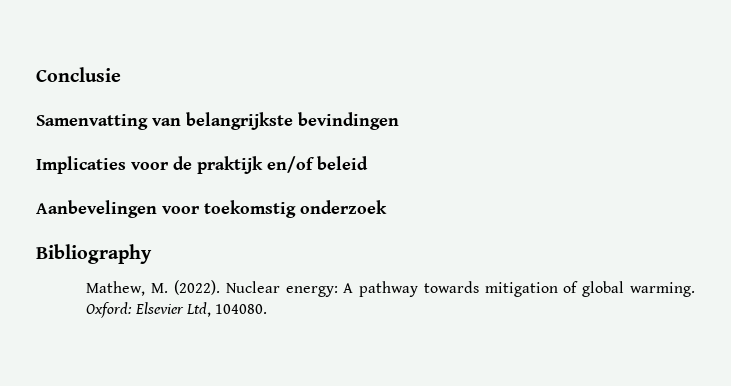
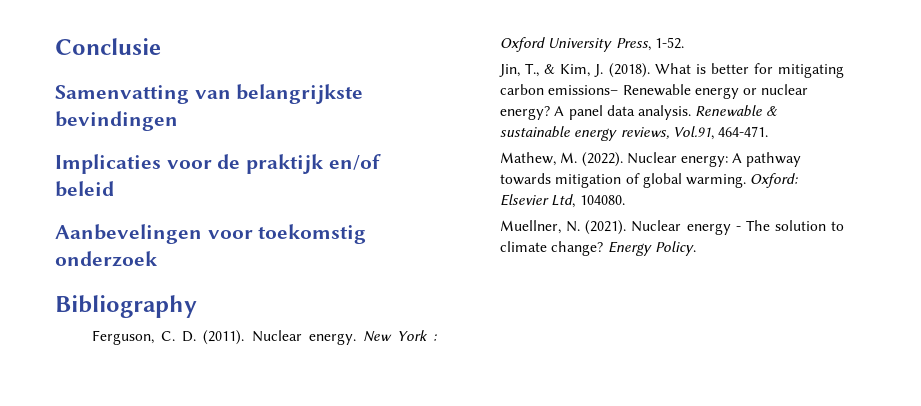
(152, 254) none -> [92,330,437,345] [500,37,684,52] [499,63,844,78] [500,84,809,99] [500,105,778,120] [500,126,768,141] // Ferguson, C. D. (2011). Nuclear energy. New York : Oxford University Press, 1-52. // Jin, T., & Kim, J. (2018). What is better for mitigating carbon emissions– Renewable energy or nuclear energy? A panel data analysis. Renewable & sustainable energy reviews, Vol.91, 464-471.
(267, 309) none -> [500,220,844,235] [500,241,696,256] // Muellner, N. (2021). Nuclear energy - The solution to climate change? Energy Policy.

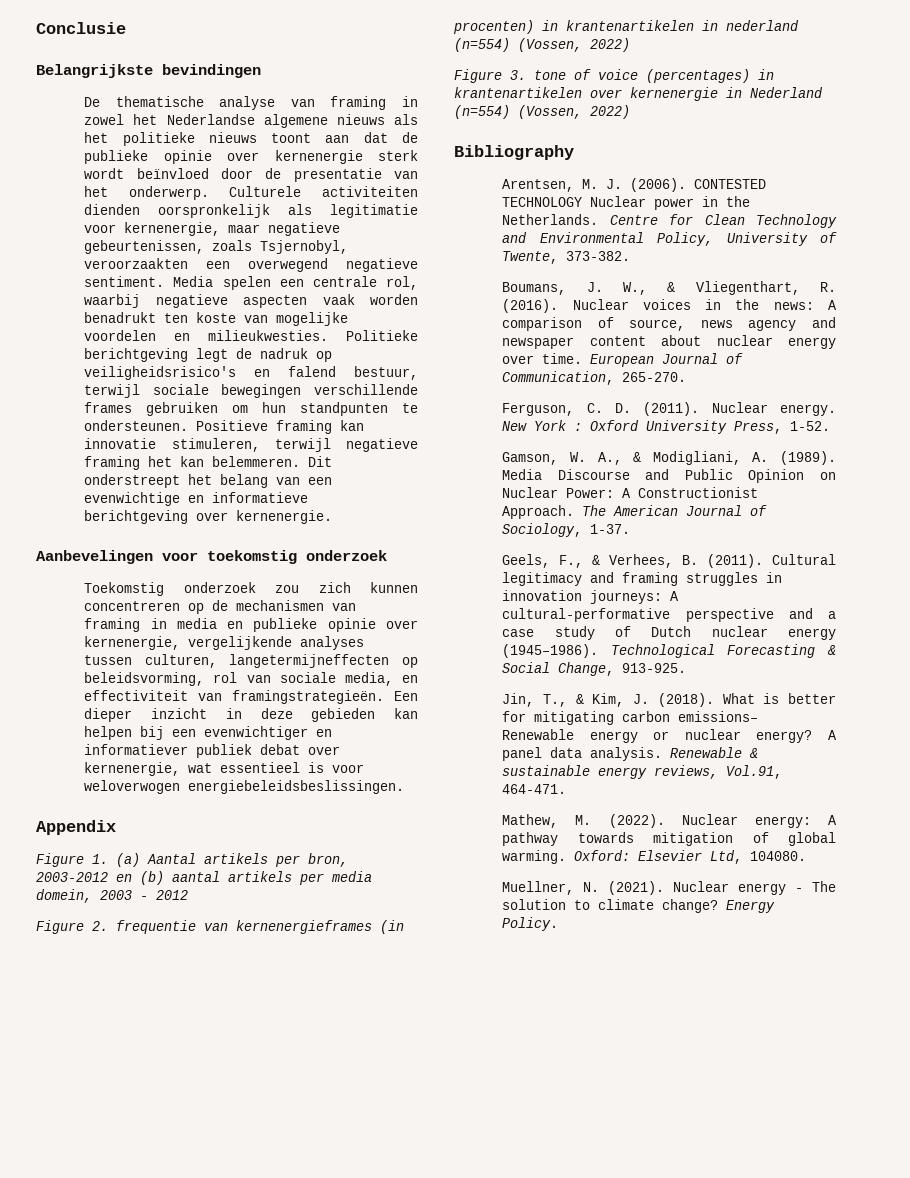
[55,84,364,104] [55,111,178,131] [55,154,381,174] [55,181,114,197] [55,224,367,244] [55,251,158,267] [55,295,197,318] Samenvatting van belangrijkste bevindingen // Implicaties voor de praktijk en/of beleid // Aanbevelingen voor toekomstig onderzoek // Bibliography -> [36,64,261,78] [84,96,419,110] [84,114,418,128] [84,132,418,146] [84,150,419,164] [84,168,419,182] [84,186,419,200] [84,204,418,218] [84,222,341,236] [84,240,349,254] [84,258,418,272] [84,276,418,290] [84,294,418,308] [84,312,349,326] [84,330,418,341] [84,348,333,362] [84,366,418,380] [84,384,419,398] [84,402,418,416] [84,420,365,434] [84,438,419,452] [84,456,333,470] [84,474,333,488] [84,492,309,506] [84,510,333,524] [36,550,387,564] [84,582,418,596] [84,600,357,614] [84,618,418,632] [84,636,365,650] [84,654,419,668] [84,672,418,686] [84,690,418,704] [84,708,418,722] [84,726,333,740] [84,744,341,758] [84,762,365,776] [84,780,405,794] [36,820,116,835] [36,853,348,867] [36,871,372,885] [36,889,188,903] [36,920,404,934] [453,20,799,34] [454,38,630,52] [454,69,774,83] [454,87,823,101] [454,105,630,119] [454,145,574,160] [502,178,767,192] [502,196,751,210] [502,214,837,228] [502,232,837,246] [502,251,631,264] [502,281,836,295] [502,299,837,313] [502,317,837,331] [502,335,836,349] [502,353,744,367] [502,371,687,385] Belangrijkste bevindingen // De thematische analyse van framing in zowel het Nederlandse algemene nieuws als het politieke nieuws toont aan dat de publieke opinie over kernenergie sterk wordt beïnvloed door de presentatie van het onderwerp. Culturele activiteiten dienden oorspronkelijk als legitimatie voor kernenergie, maar negatieve gebeurtenissen, zoals Tsjernobyl, veroorzaakten een overwegend negatieve sentiment. Media spelen een centrale rol, waarbij negatieve aspecten vaak worden benadrukt ten koste van mogelijke voordelen en milieukwesties. Politieke berichtgeving legt de nadruk op veiligheidsrisico's en falend bestuur, terwijl sociale bewegingen verschillende frames gebruiken om hun standpunten te ondersteunen. Positieve framing kan innovatie stimuleren, terwijl negatieve framing het kan belemmeren. Dit onderstreept het belang van een evenwichtige en informatieve berichtgeving over kernenergie. // Aanbevelingen voor toekomstig onderzoek // Toekomstig onderzoek zou zich kunnen concentreren op de mechanismen van framing in media en publieke opinie over kernenergie, vergelijkende analyses tussen culturen, langetermijneffecten op beleidsvorming, rol van sociale media, en effectiviteit van framingstrategieën. Een dieper inzicht in deze gebieden kan helpen bij een evenwichtiger en informatiever publiek debat over kernenergie, wat essentieel is voor weloverwogen energiebeleidsbeslissingen. // Appendix // Figure 1. (a) Aantal artikels per bron, 2003-2012 en (b) aantal artikels per media domein, 2003 - 2012 // Figure 2. frequentie van kernenergieframes (in procenten) in krantenartikelen in nederland (n=554) (Vossen, 2022) // Figure 3. tone of voice (percentages) in krantenartikelen over kernenergie in Nederland (n=554) (Vossen, 2022) // Bibliography // Arentsen, M. J. (2006). CONTESTED TECHNOLOGY Nuclear power in the Netherlands. Centre for Clean Technology and Environmental Policy, University of Twente, 373-382. // Boumans, J. W., & Vliegenthart, R. (2016). Nuclear voices in the news: A comparison of source, news agency and newspaper content about nuclear energy over time. European Journal of Communication, 265-270.
(684, 43) none -> [502,451,836,465] [502,469,836,483] [502,487,759,498] [502,505,768,519] [502,523,631,537] [502,554,836,568] [502,572,783,586] [502,590,680,604] [502,608,836,622] [502,626,836,640] [502,644,836,658] [502,662,687,676] // Gamson, W. A., & Modigliani, A. (1989). Media Discourse and Public Opinion on Nuclear Power: A Constructionist Approach. The American Journal of Sociology, 1-37. // Geels, F., & Verhees, B. (2011). Cultural legitimacy and framing struggles in innovation journeys: A cultural-performative perspective and a case study of Dutch nuclear energy (1945–1986). Technological Forecasting & Social Change, 913-925.

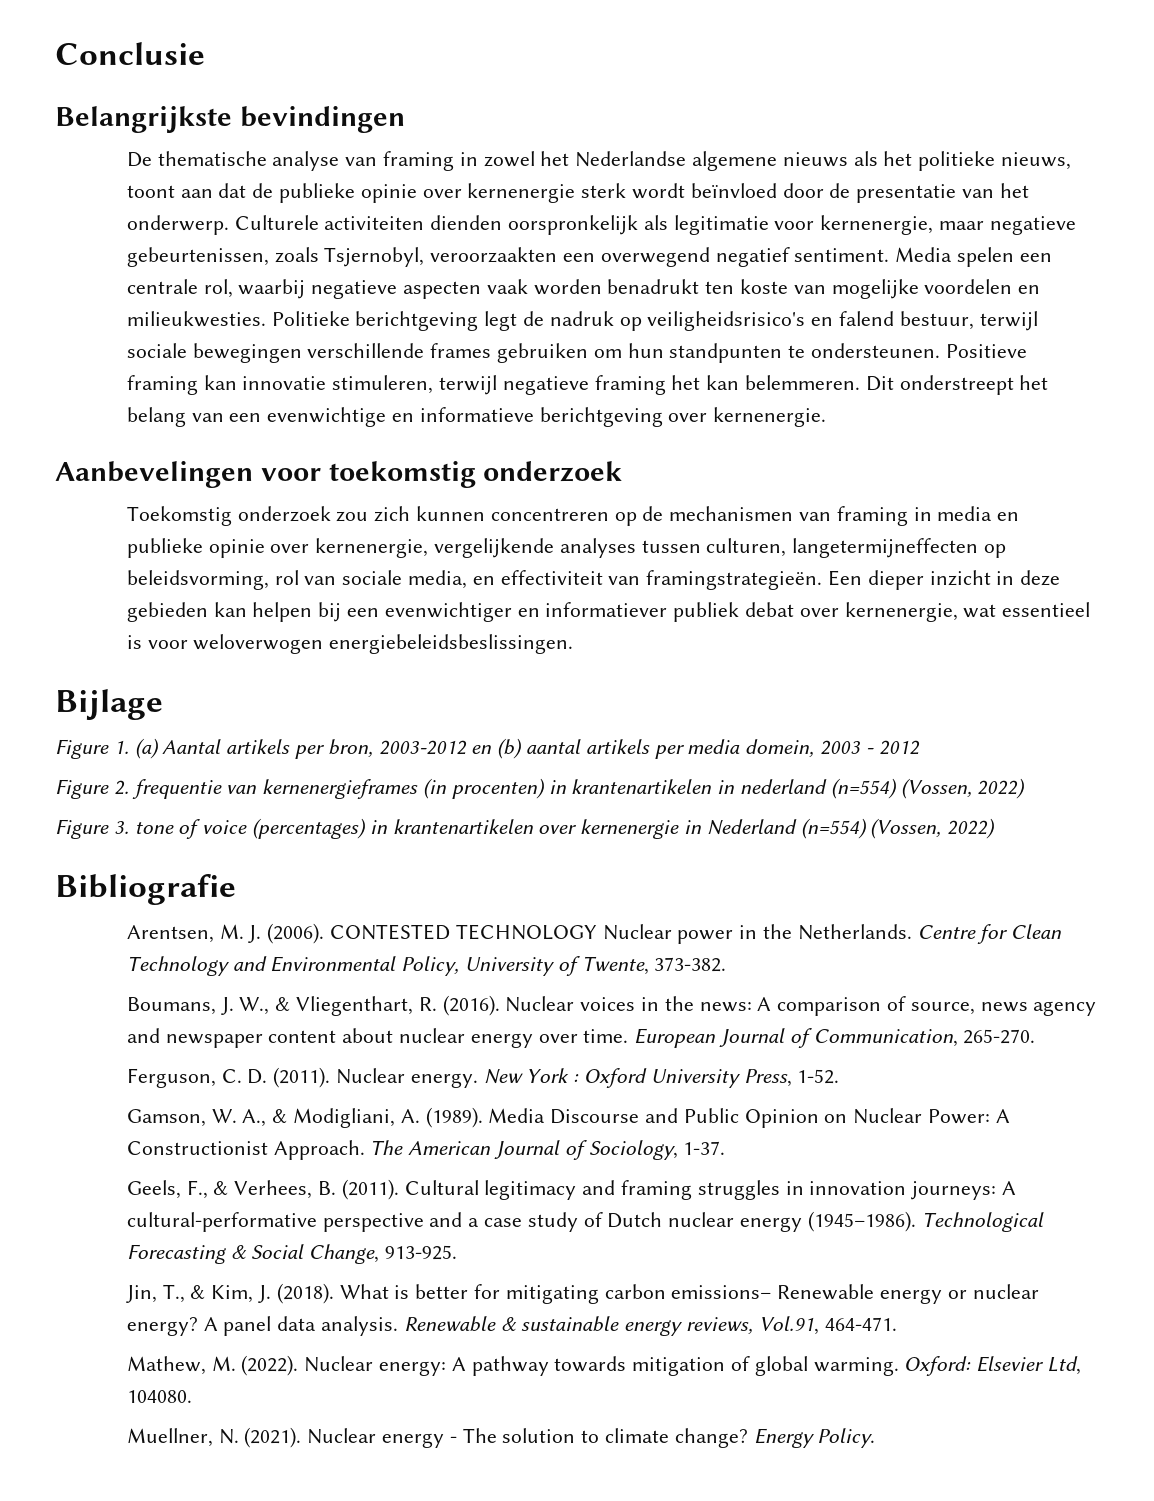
[208,132,257,143] nieuws -> [1000,152,1071,170] nieuws,
[346,258,418,272] negatieve -> [715,247,790,267] negatief
[36,820,116,835] Appendix -> [55,689,163,720] Bijlage
[454,145,574,160] Bibliography -> [55,874,236,905] Bibliografie

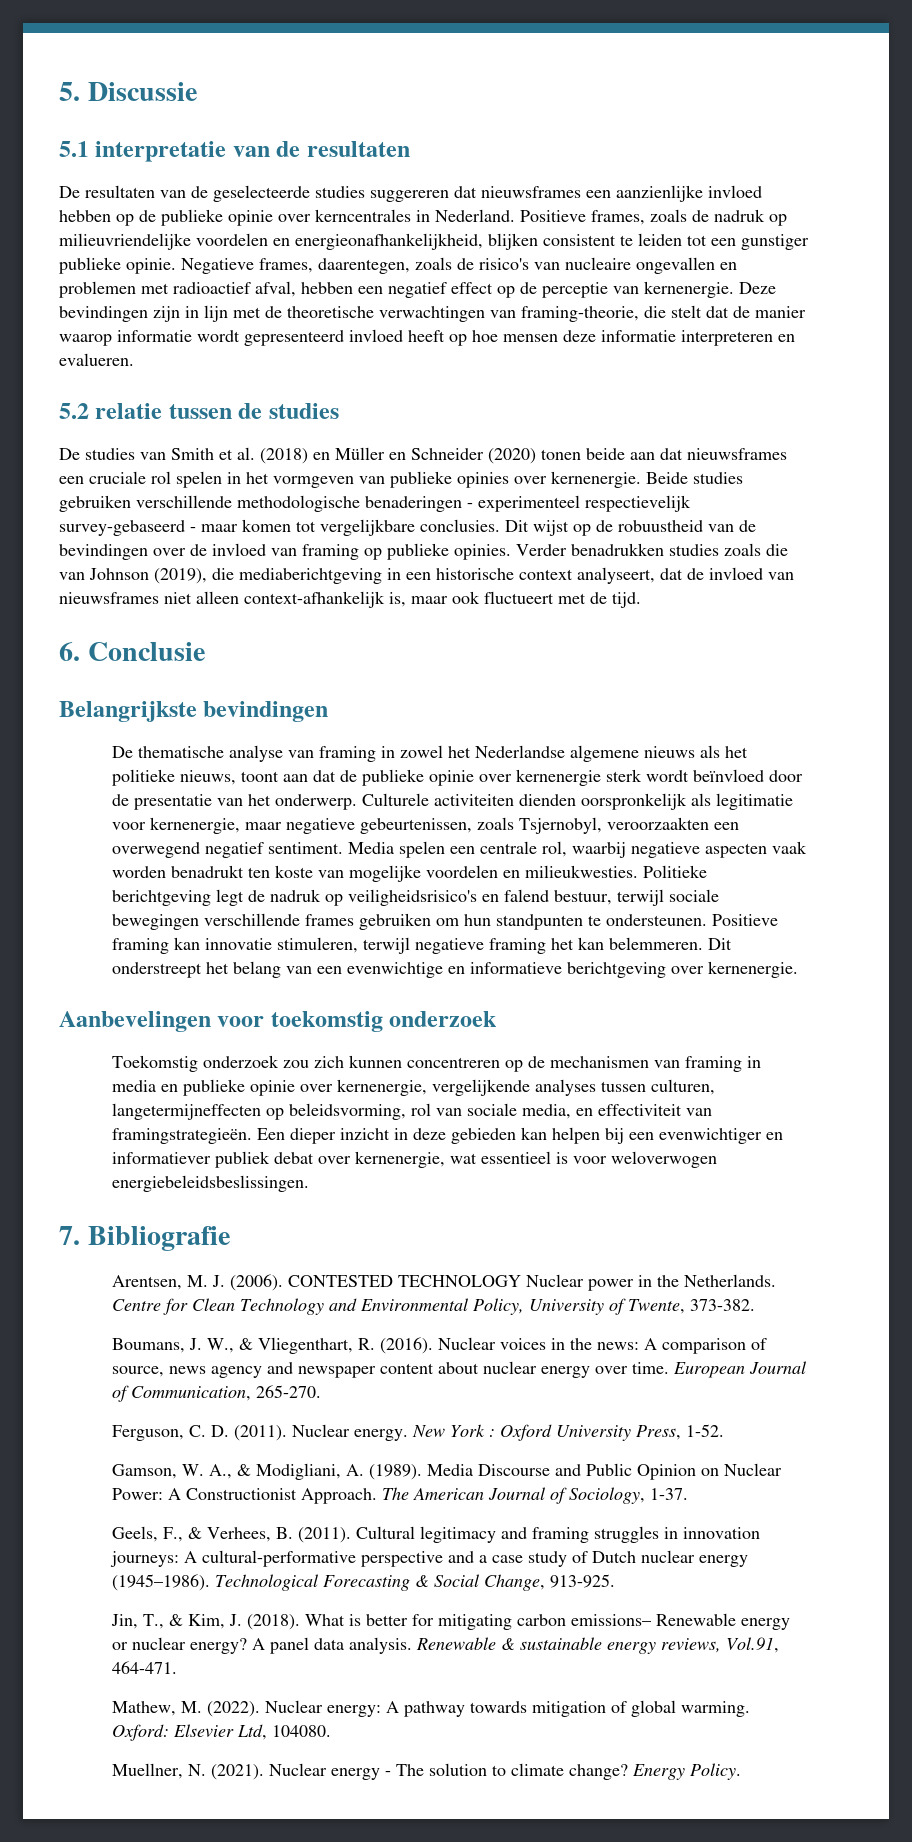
(55, 53) none -> [59,82,197,101] [59,141,410,162] [59,185,762,202] [59,209,787,226] [59,233,809,250] [59,257,737,274] [59,281,776,298] [59,305,806,322] [59,329,795,346] [59,353,134,366] [59,403,339,419] [59,447,787,464] [59,471,743,488] [59,495,691,512] [59,519,756,536] [59,543,788,560] [59,567,794,584] [59,591,641,608] [59,642,80,661] 5. Discussie // 5.1 interpretatie van de resultaten // De resultaten van de geselecteerde studies suggereren dat nieuwsframes een aanzienlijke invloed hebben op de publieke opinie over kerncentrales in Nederland. Positieve frames, zoals de nadruk op milieuvriendelijke voordelen en energieonafhankelijkheid, blijken consistent te leiden tot een gunstiger publieke opinie. Negatieve frames, daarentegen, zoals de risico's van nucleaire ongevallen en problemen met radioactief afval, hebben een negatief effect op de perceptie van kernenergie. Deze bevindingen zijn in lijn met de theoretische verwachtingen van framing-theorie, die stelt dat de manier waarop informatie wordt gepresenteerd invloed heeft op hoe mensen deze informatie interpreteren en evalueren. // 5.2 relatie tussen de studies // De studies van Smith et al. (2018) en Müller en Schneider (2020) tonen beide aan dat nieuwsframes een cruciale rol spelen in het vormgeven van publieke opinies over kernenergie. Beide studies gebruiken verschillende methodologische benaderingen - experimenteel respectievelijk survey-gebaseerd - maar komen tot vergelijkbare conclusies. Dit wijst op de robuustheid van de bevindingen over de invloed van framing op publieke opinies. Verder benadrukken studies zoals die van Johnson (2019), die mediaberichtgeving in een historische context analyseert, dat de invloed van nieuwsframes niet alleen context-afhankelijk is, maar ook fluctueert met de tijd. // 6.
[55,689,163,720] [55,738,920,759] [55,778,1026,799] [55,818,996,839] Bijlage // Figure 1. (a) Aantal artikels per bron, 2003-2012 en (b) aantal artikels per media domein, 2003 - 2012 // Figure 2. frequentie van kernenergieframes (in procenten) in krantenartikelen in nederland (n=554) (Vossen, 2022) // Figure 3. tone of voice (percentages) in krantenartikelen over kernenergie in Nederland (n=554) (Vossen, 2022) // -> [59,1226,80,1245] 7.

